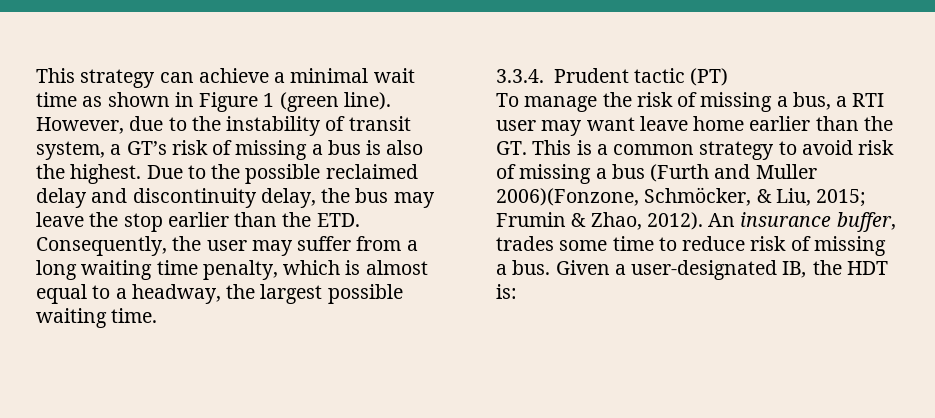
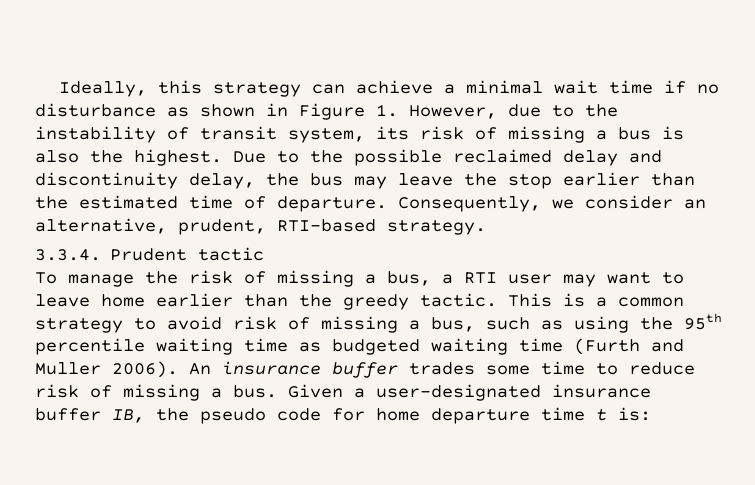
[36,68,75,83] This -> [59,80,203,97] Ideally, this
(77, 99) none -> [664,80,720,94] [35,103,156,117] if no disturbance
[263,92,391,112] 1 (green line). -> [376,104,398,117] 1.
[110,141,167,155] a GT’s -> [376,126,409,140] its
[316,213,360,227] [36,236,418,256] [36,260,428,280] [36,284,403,304] [36,308,158,328] ETD. Consequently, the user may suffer from a long waiting time penalty, which is almost equal to a headway, the largest possible waiting time. -> [79,195,706,212] [35,218,486,235] estimated time of departure. Consequently, we consider an alternative, prudent, RTI-based strategy.
[690,68,729,86] (PT) -> (265, 254) none
(635, 124) none -> [662,272,684,284] to
[496,141,527,155] GT. -> [343,293,497,310] greedy tactic.
[611,164,817,182] [496,187,867,207] [496,212,703,230] bus (Furth and Muller 2006)(Fonzone, Schmöcker, & Liu, 2015; Frumin & Zhao, 2012). -> [431,313,722,333] [35,338,684,355] [35,361,178,378] bus, such as using the 95th percentile waiting time as budgeted waiting time (Furth and Muller 2006).
[836,212,896,232] buffer, -> [332,362,398,378] buffer
[782,260,888,278] IB, the HDT -> [552,384,651,398] [35,407,607,424] insurance buffer IB, the pseudo code for home departure time t

